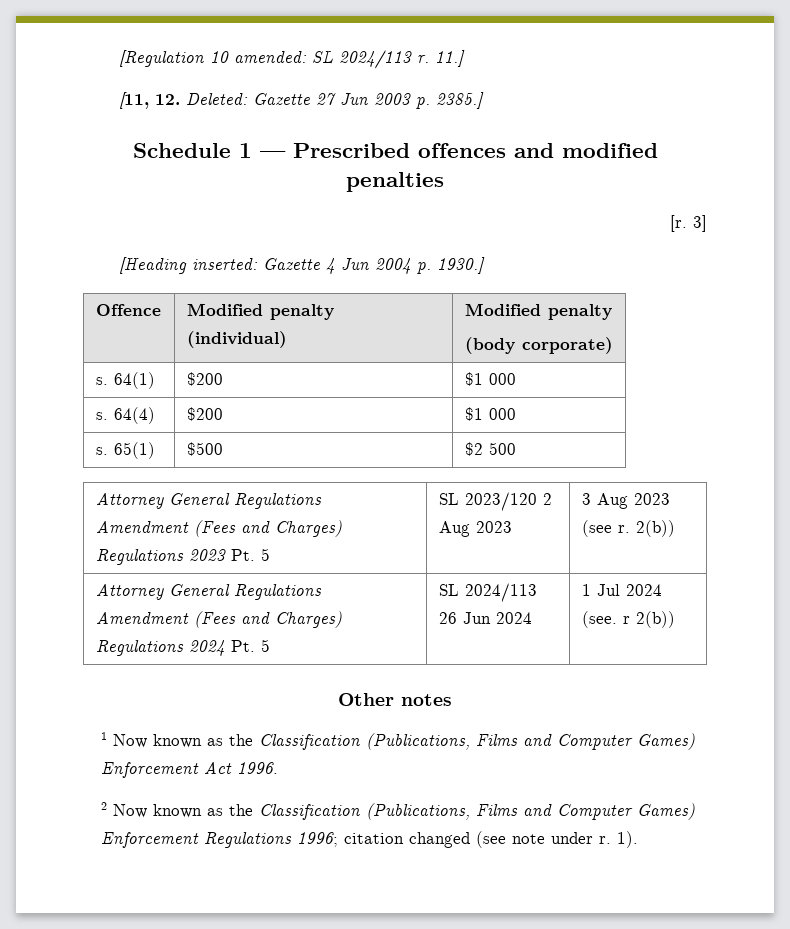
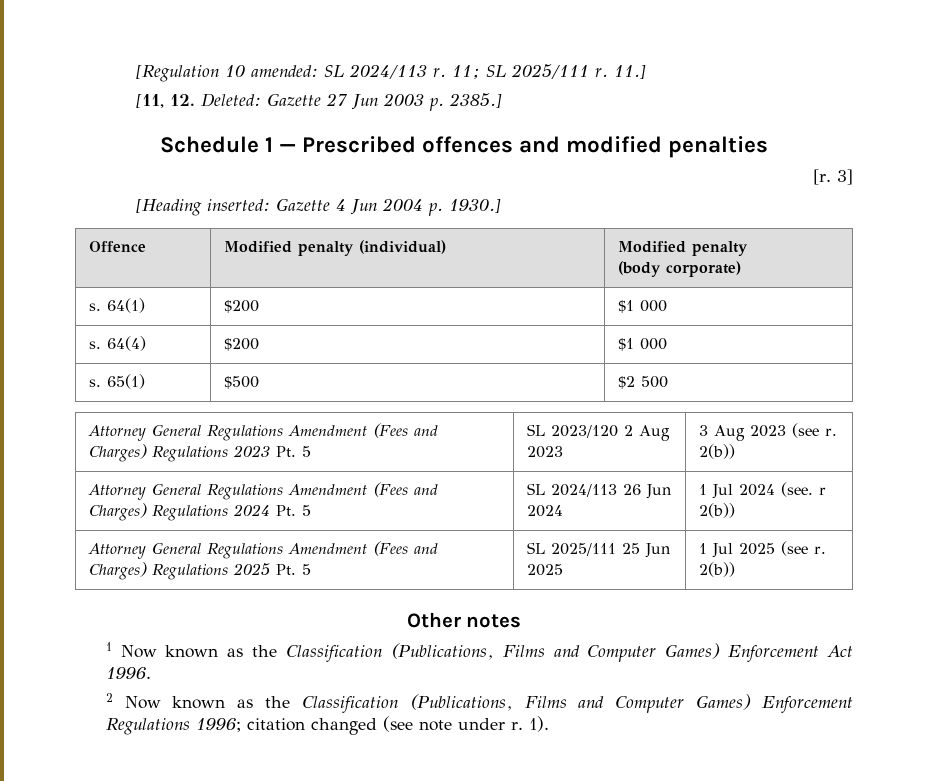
(430, 59) none -> [452,64,609,79] 11; SL 2025/111 r.
(675, 619) none -> [87,541,438,559] [88,562,311,580] [526,542,671,558] [526,564,563,576] [698,541,826,558] [698,562,735,577] // Attorney General Regulations Amendment (Fees and Charges) Regulations 2025 Pt. 5 | SL 2025/111 25 Jun 2025 | 1 Jul 2025 (see r. 2(b))

